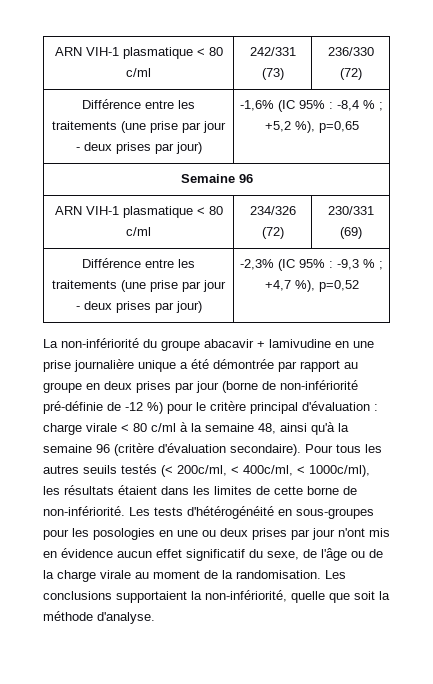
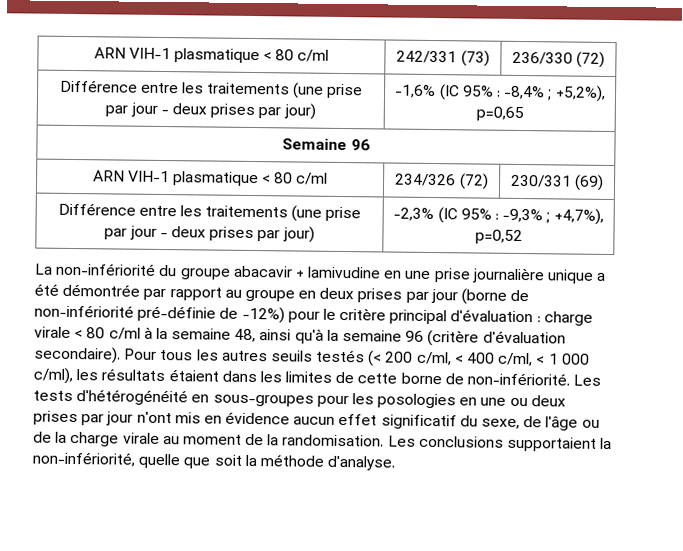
[337,100,383,111] [264,121,315,133] -8,4 % ; +5,2 %), -> [503,85,606,102] -8,4% ; +5,2%),
[337,259,383,270] [264,280,315,292] -9,3 % ; +4,7 %), -> [502,208,604,225] -9,3% ; +4,7%),
[125,402,163,414] -12 %) -> [241,306,285,324] -12%)
[177,465,370,477] 200c/ml, < 400c/ml, < 1000c/ml), -> [385,351,590,367] [33,367,73,385] 200 c/ml, < 400 c/ml, < 1 000 c/ml),

